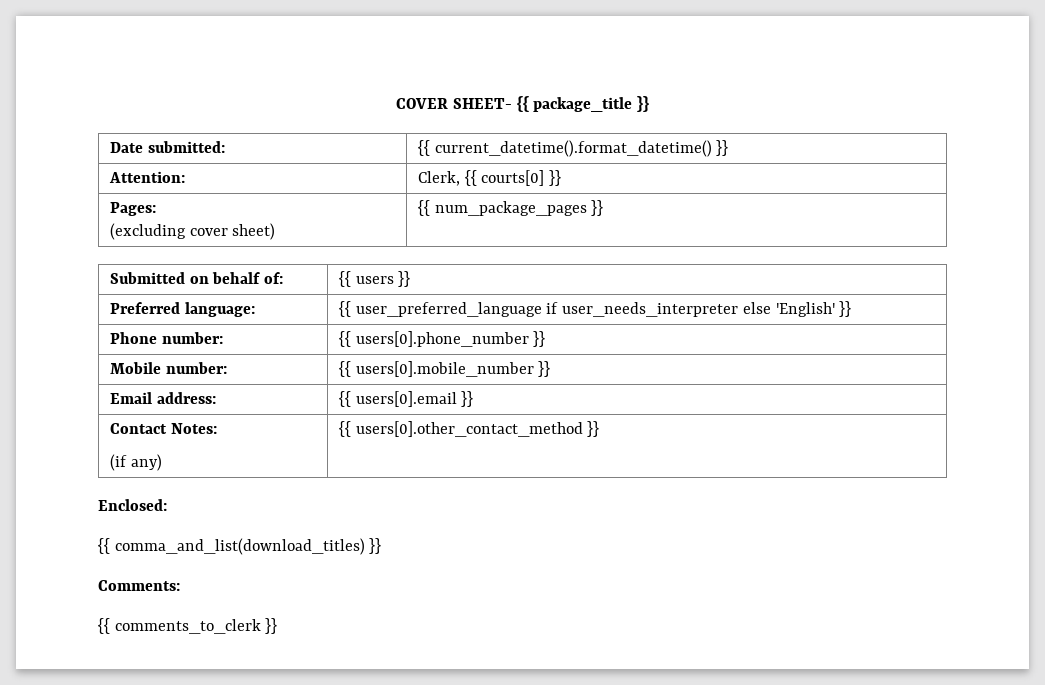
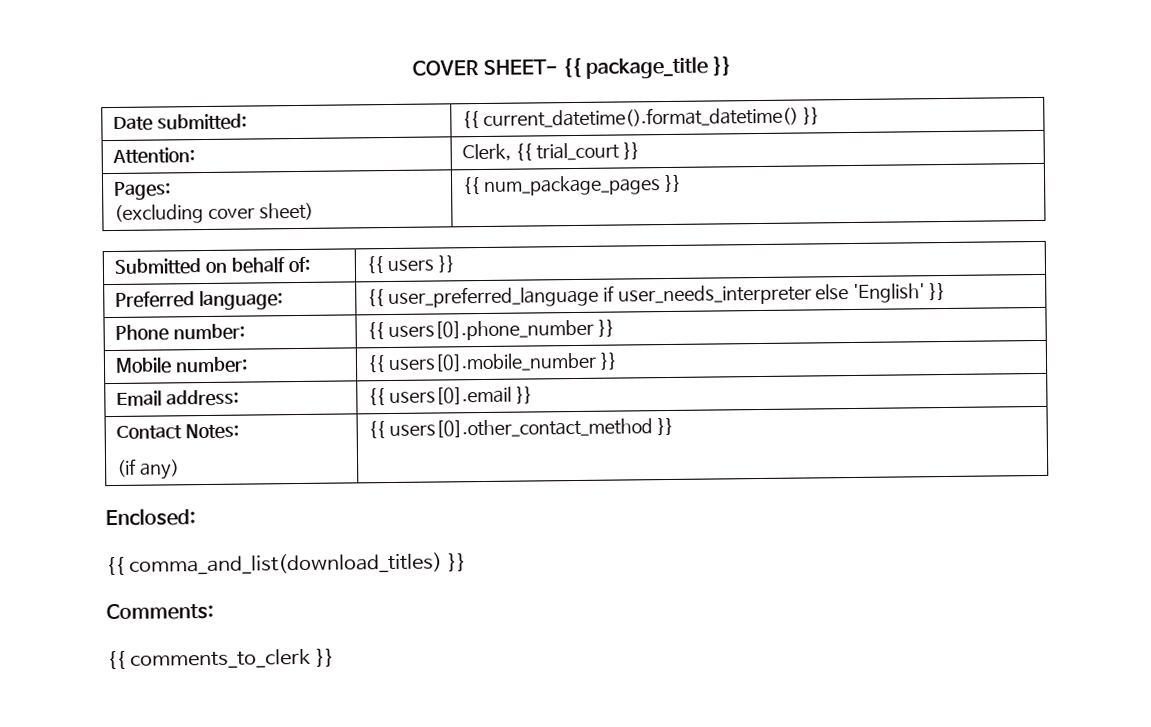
[481,170,545,186] courts[0] -> [535,142,620,161] trial_court

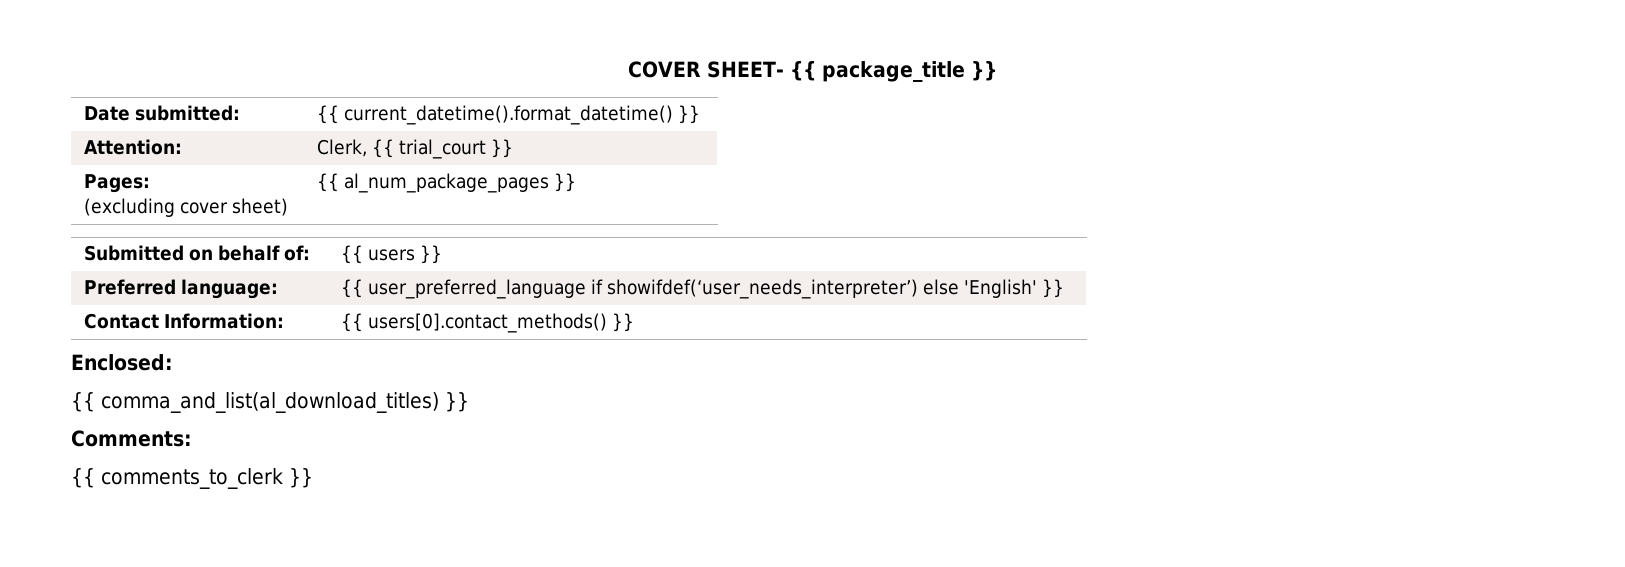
[483,175,662,196] num_package_pages -> [343,173,549,193] al_num_package_pages
[617,284,812,306] user_needs_interpreter -> [606,279,918,299] showifdef(‘user_needs_interpreter’)
[115,323,246,341] [367,319,615,342] [115,356,249,374] [367,352,618,373] [116,389,240,407] [368,386,533,406] [116,423,240,440] [117,458,181,480] [368,418,654,439] Phone number: | {{ users[0].phone_number }} // Mobile number: | {{ users[0].mobile_number }} // Email address: | {{ users[0].email }} // Contact Notes: // (if any) | {{ users[0].other_contact_method -> [83,313,284,329] [340,313,607,333] Contact Information: | {{ users[0].contact_methods()
[129,552,444,575] comma_and_list(download_titles) -> [101,392,439,413] comma_and_list(al_download_titles)

